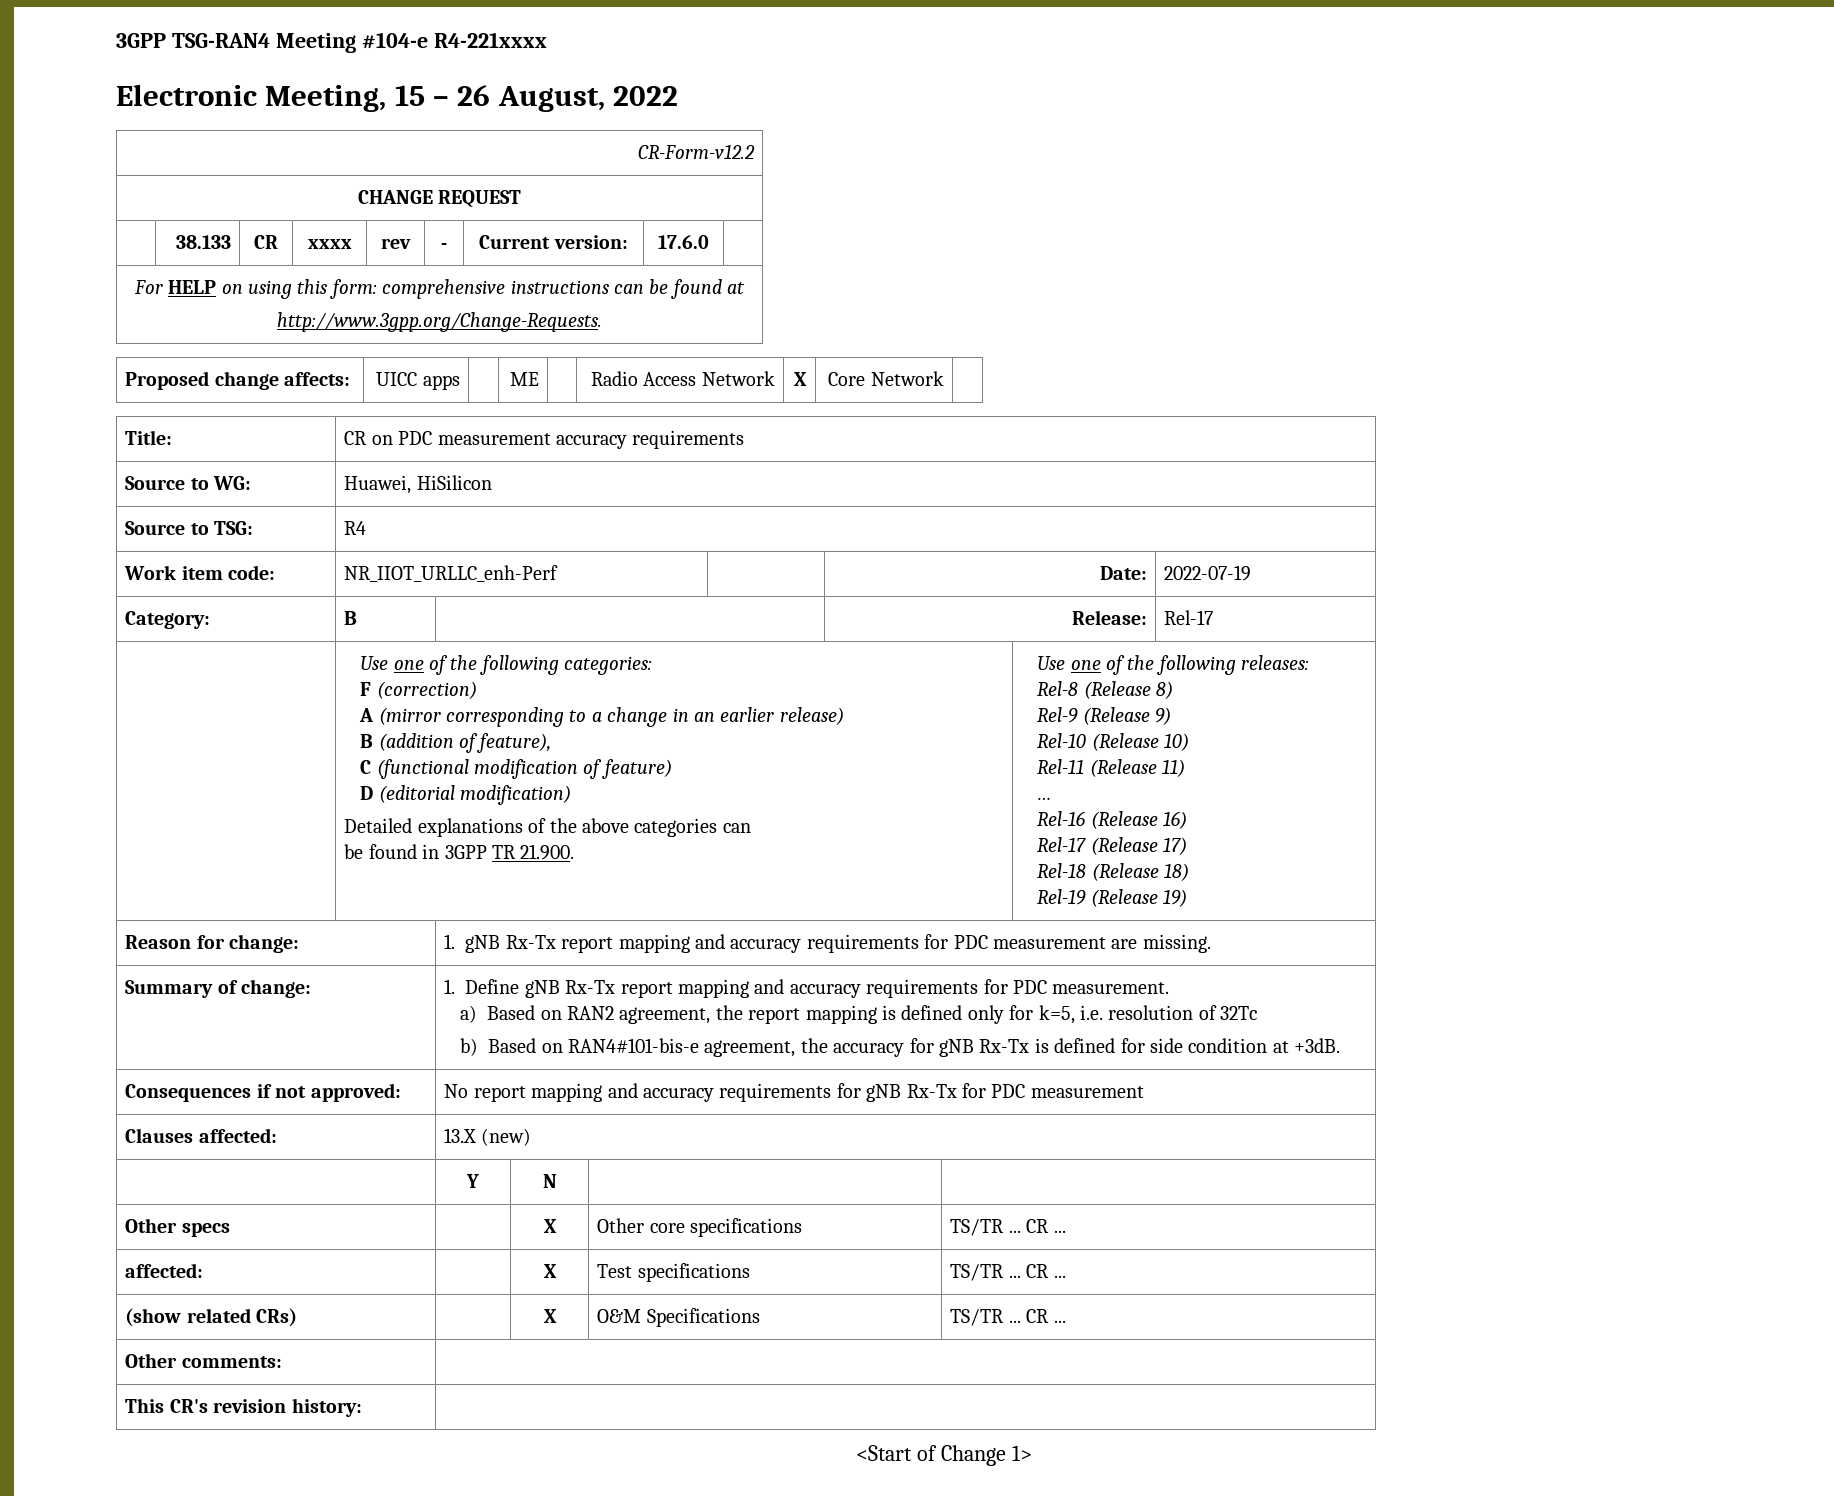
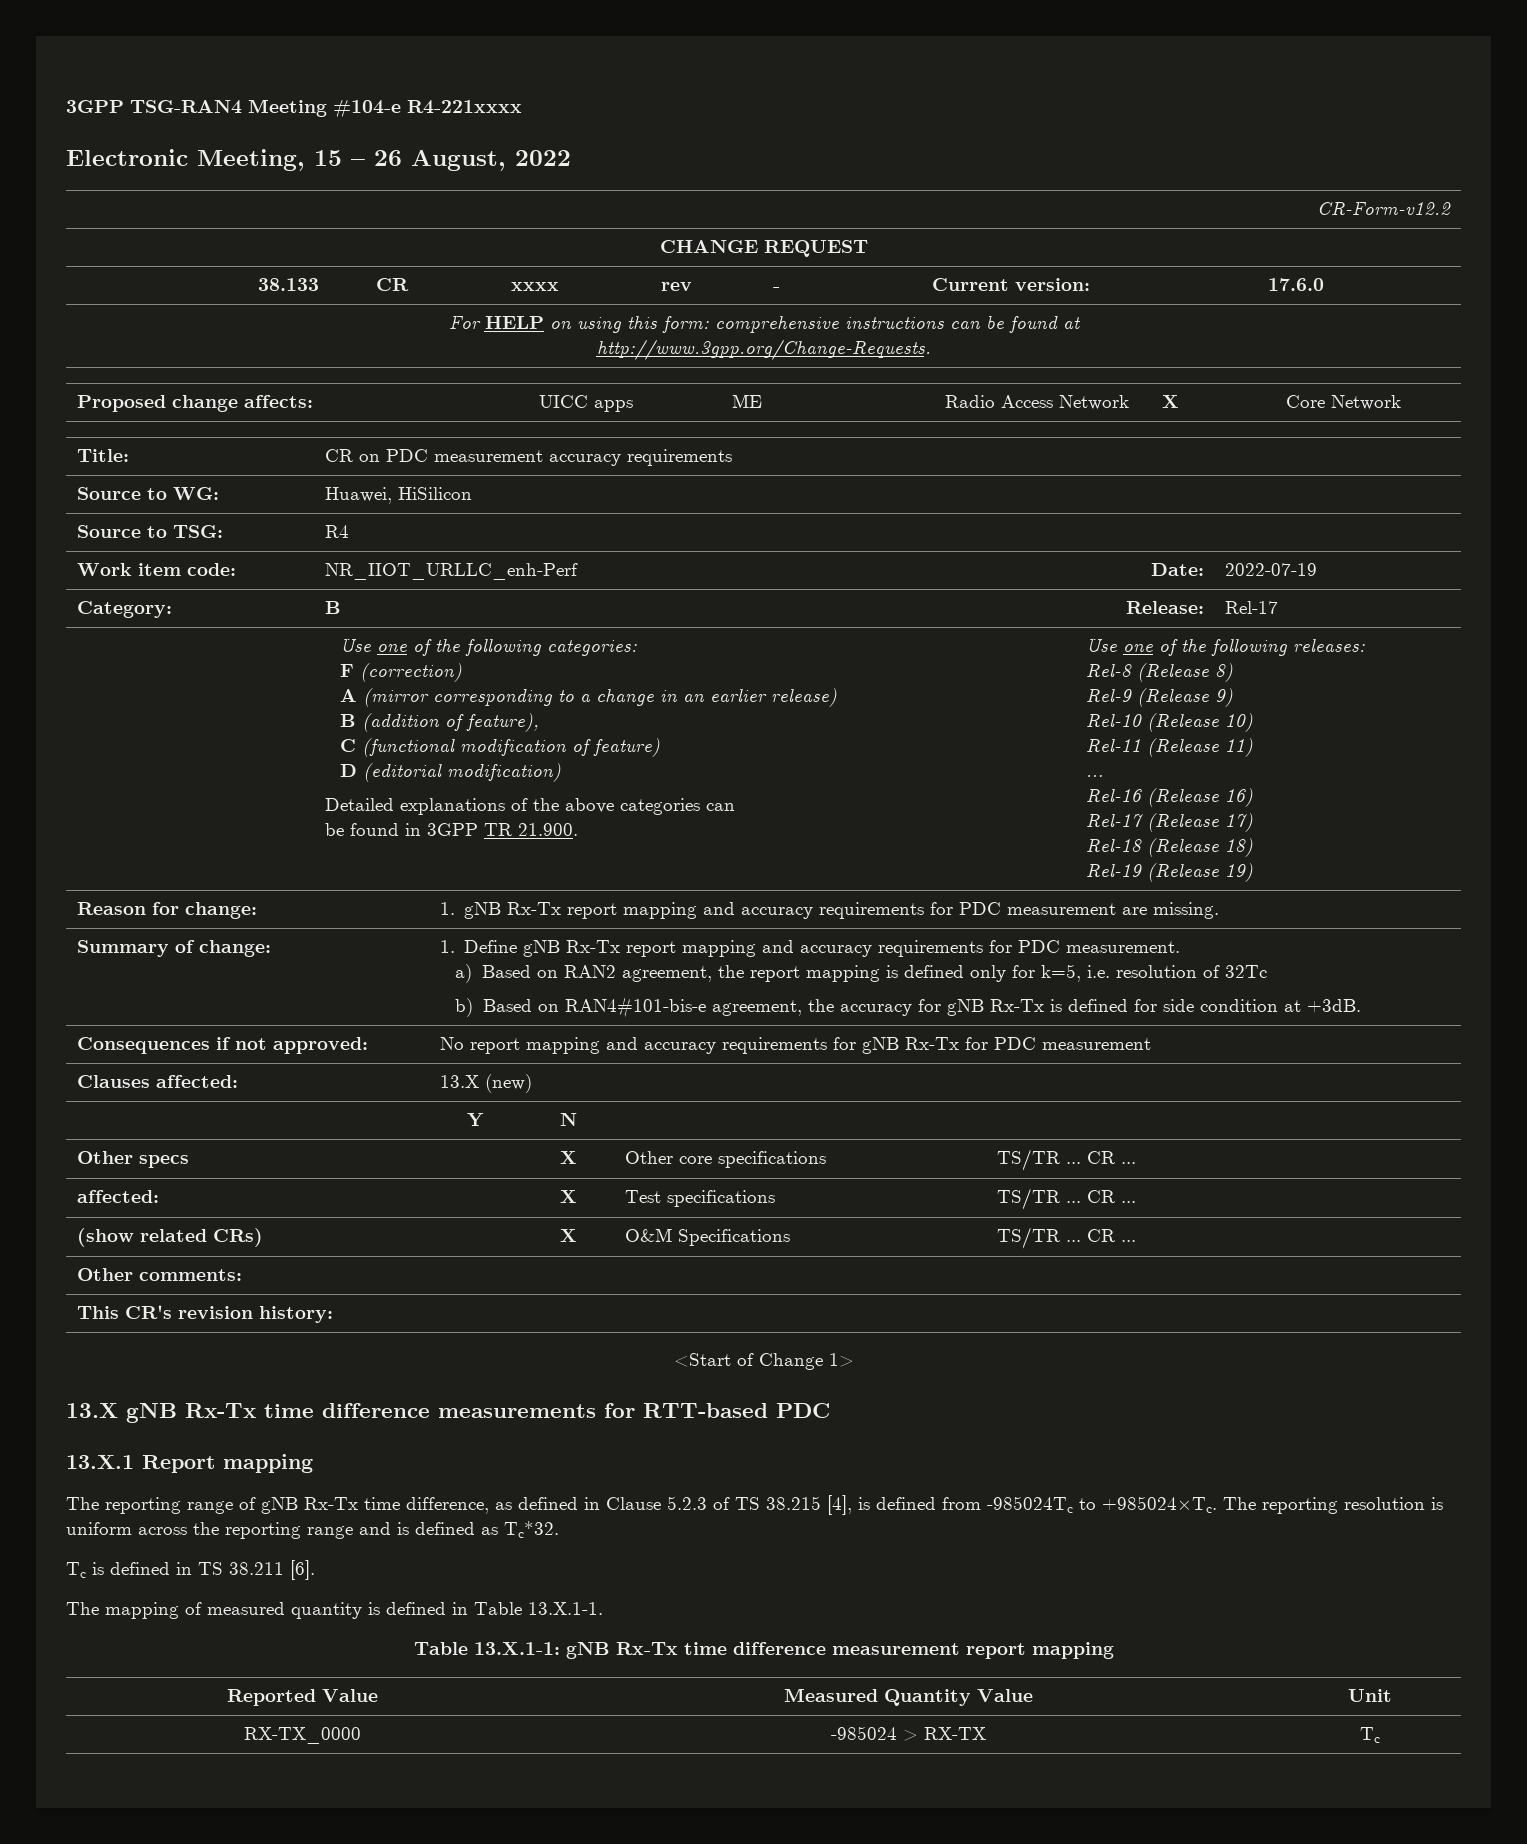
(1032, 1453) none -> [66,1403,830,1423] [66,1454,313,1473] [66,1495,1443,1515] [66,1521,559,1539] [66,1560,315,1580] [66,1602,603,1619] [413,1642,1114,1659] [227,1689,378,1706] [784,1688,1033,1706] [1347,1689,1392,1702] [244,1727,361,1744] [831,1726,986,1741] [1359,1727,1380,1743] // 13.X gNB Rx-Tx time difference measurements for RTT-based PDC // 13.X.1 Report mapping // The reporting range of gNB Rx-Tx time difference, as defined in Clause 5.2.3 of TS 38.215 [4], is defined from -985024Tc to +985024×Tc. The reporting resolution is uniform across the reporting range and is defined as Tc*32. // Tc is defined in TS 38.211 [6]. // The mapping of measured quantity is defined in Table 13.X.1-1. // Table 13.X.1-1: gNB Rx-Tx time difference measurement report mapping // Reported Value | Measured Quantity Value | Unit // RX-TX_0000 | -985024 > RX-TX | Tc

